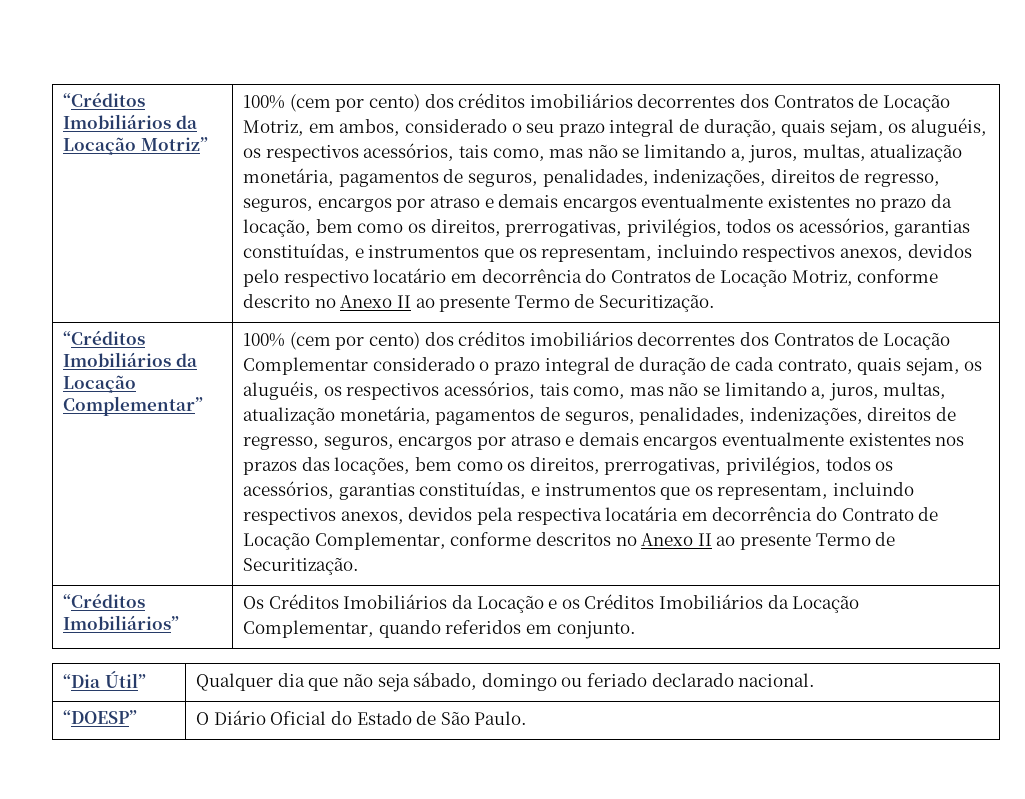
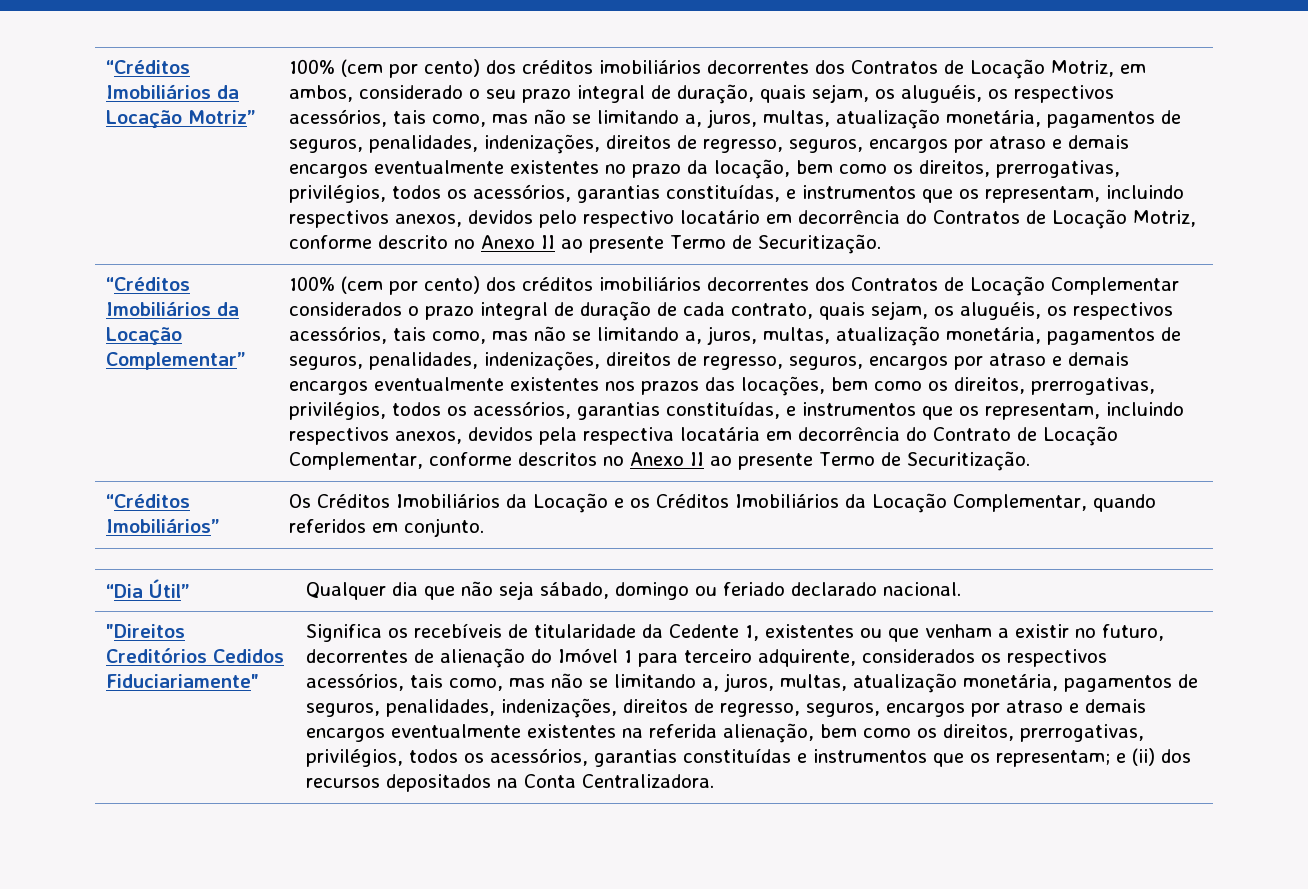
[372,357,475,371] considerado -> [288,302,402,316] considerados
[63,710,138,724] [196,710,528,725] “DOESP” | O Diário Oficial do Estado de São Paulo. -> [105,624,185,638] [105,648,284,663] [105,674,259,688] [305,623,1164,642] [305,648,1107,668] [305,673,1198,693] [305,698,1146,718] [305,723,1144,743] [305,748,1191,767] [305,774,714,792] "Direitos Creditórios Cedidos Fiduciariamente" | Significa os recebíveis de titularidade da Cedente 1, existentes ou que venham a existir no futuro, decorrentes de alienação do Imóvel 1 para terceiro adquirente, considerados os respectivos acessórios, tais como, mas não se limitando a, juros, multas, atualização monetária, pagamentos de seguros, penalidades, indenizações, direitos de regresso, seguros, encargos por atraso e demais encargos eventualmente existentes na referida alienação, bem como os direitos, prerrogativas, privilégios, todos os acessórios, garantias constituídas e instrumentos que os representam; e (ii) dos recursos depositados na Conta Centralizadora.

